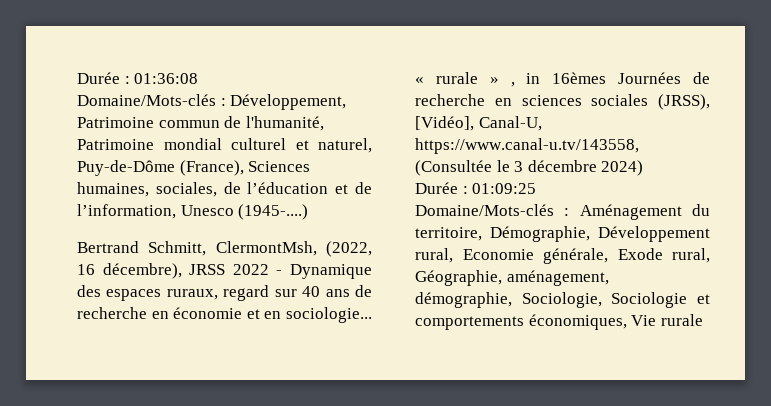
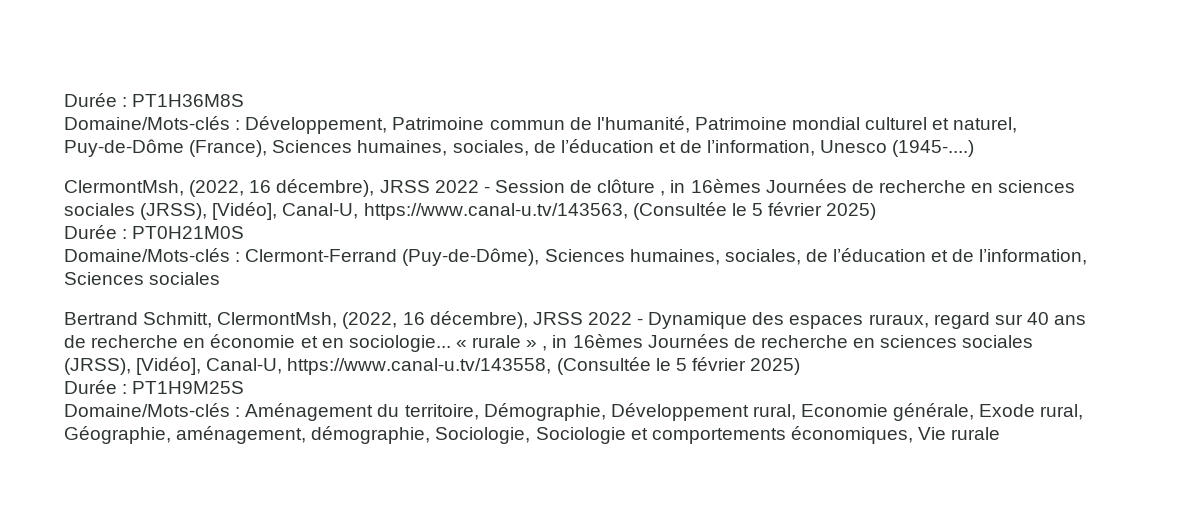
[77,72,199,84] Durée : 01:36:08 -> [64,93,245,107] Durée : PT1H36M8S
(309, 212) none -> [64,179,1076,197] [64,202,877,220] [64,225,245,239] [64,248,1088,266] [64,272,221,285] // ClermontMsh, (2022, 16 décembre), JRSS 2022 - Session de clôture , in 16èmes Journées de recherche en sciences sociales (JRSS), [Vidéo], Canal-U, https://www.canal-u.tv/143563, (Consultée le 5 février 2025) // Durée : PT0H21M0S // Domaine/Mots-clés : Clermont-Ferrand (Puy-de-Dôme), Sciences humaines, sociales, de l’éducation et de l’information, Sciences sociales
[514,160,644,176] [415,182,537,194] 3 décembre 2024) // Durée : 01:09:25 -> [675,357,801,375] [64,380,245,394] 5 février 2025) // Durée : PT1H9M25S

